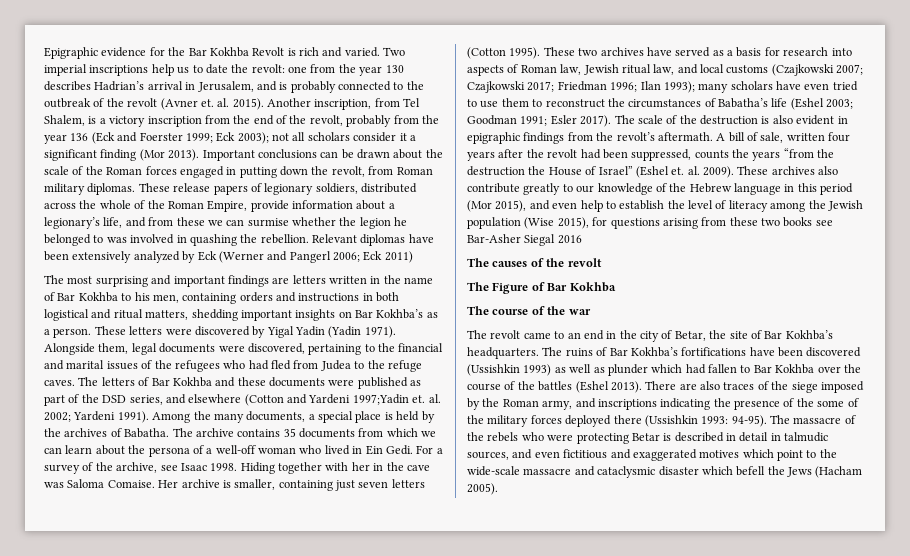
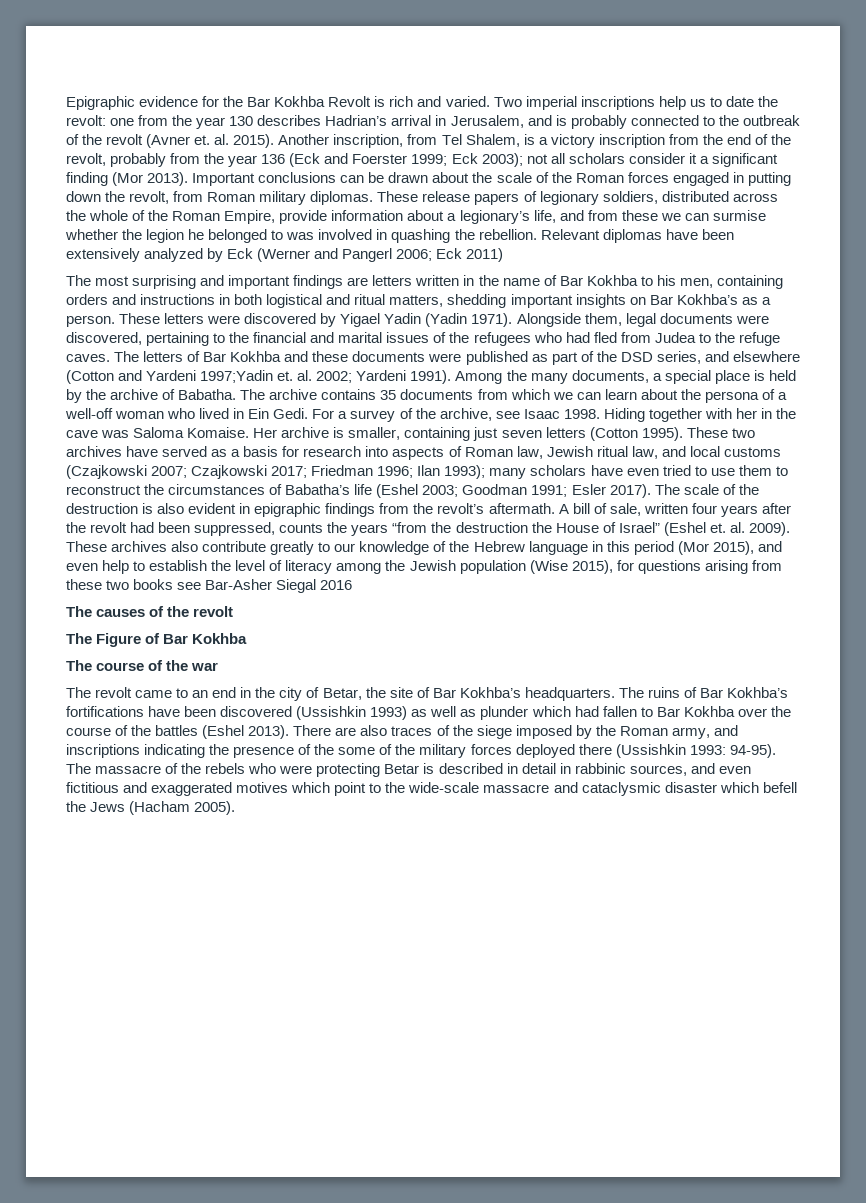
[266,326,294,338] Yigal -> [340,313,381,327] Yigael
[64,428,108,437] archives -> [110,389,159,400] archive
[107,480,155,488] Comaise. -> [187,427,250,438] Komaise.
[784,432,829,442] talmudic -> [574,763,626,774] rabbinic

